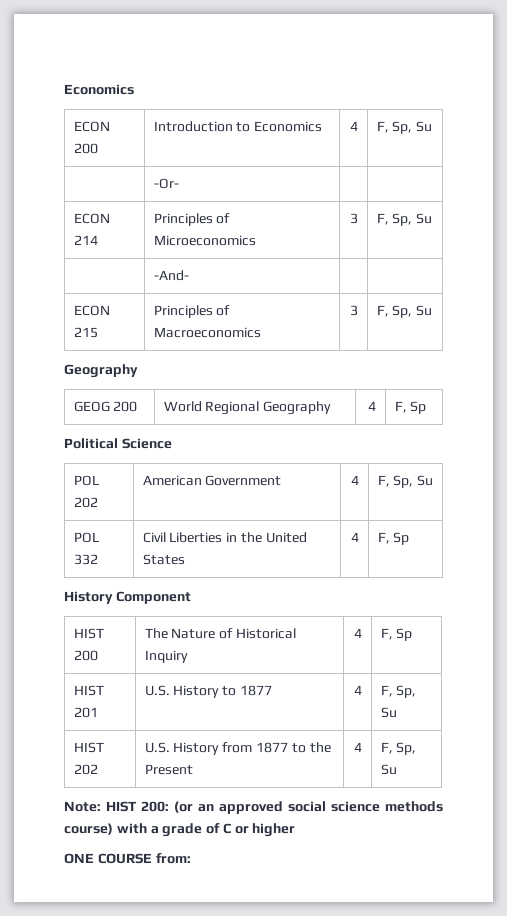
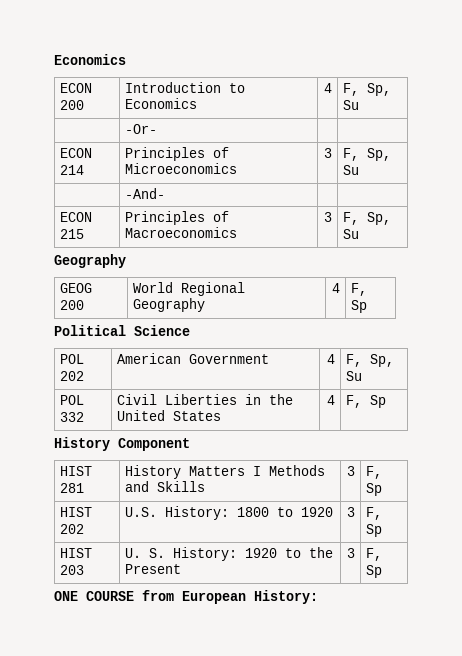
[73,650,98,661] [144,628,296,639] [144,650,188,663] [354,628,363,638] [380,628,413,641] [73,685,104,696] [73,707,98,718] [144,685,272,698] [354,685,363,695] [380,685,417,698] [380,707,397,718] [73,742,104,753] [73,764,98,775] [144,742,288,755] 200 | The Nature of Historical Inquiry | 4 | F, Sp // HIST 201 | U.S. History to 1877 | 4 | F, Sp, Su // HIST 202 | U.S. History from 1877 -> [59,483,84,493] [124,465,325,479] [124,481,205,492] [347,466,356,476] [365,466,382,479] [365,483,382,496] [59,507,92,517] [59,524,84,534] [124,506,333,520] [347,507,356,517] [365,507,382,520] [365,524,382,537] [59,548,92,558] [59,565,84,575] [124,547,277,561] 281 | History Matters I Methods and Skills | 3 | F, Sp // HIST 202 | U.S. History: 1800 to 1920 | 3 | F, Sp // HIST 203 | U. S. History: 1920
[354,742,363,752] [380,742,417,755] [380,764,397,775] [64,801,443,814] [64,823,296,837] 4 | F, Sp, Su // Note: HIST 200: (or an approved social science methods course) with a grade of C or higher -> [347,548,356,558] [365,548,382,561] [365,565,382,578] 3 | F, Sp
[155,853,191,864] from: -> [142,590,318,604] from European History:

